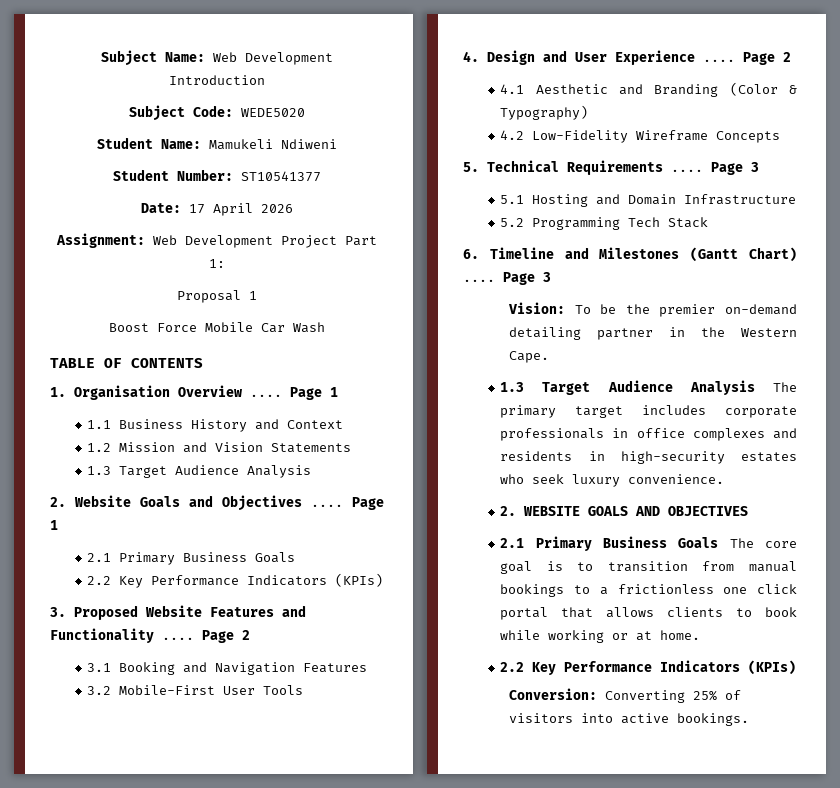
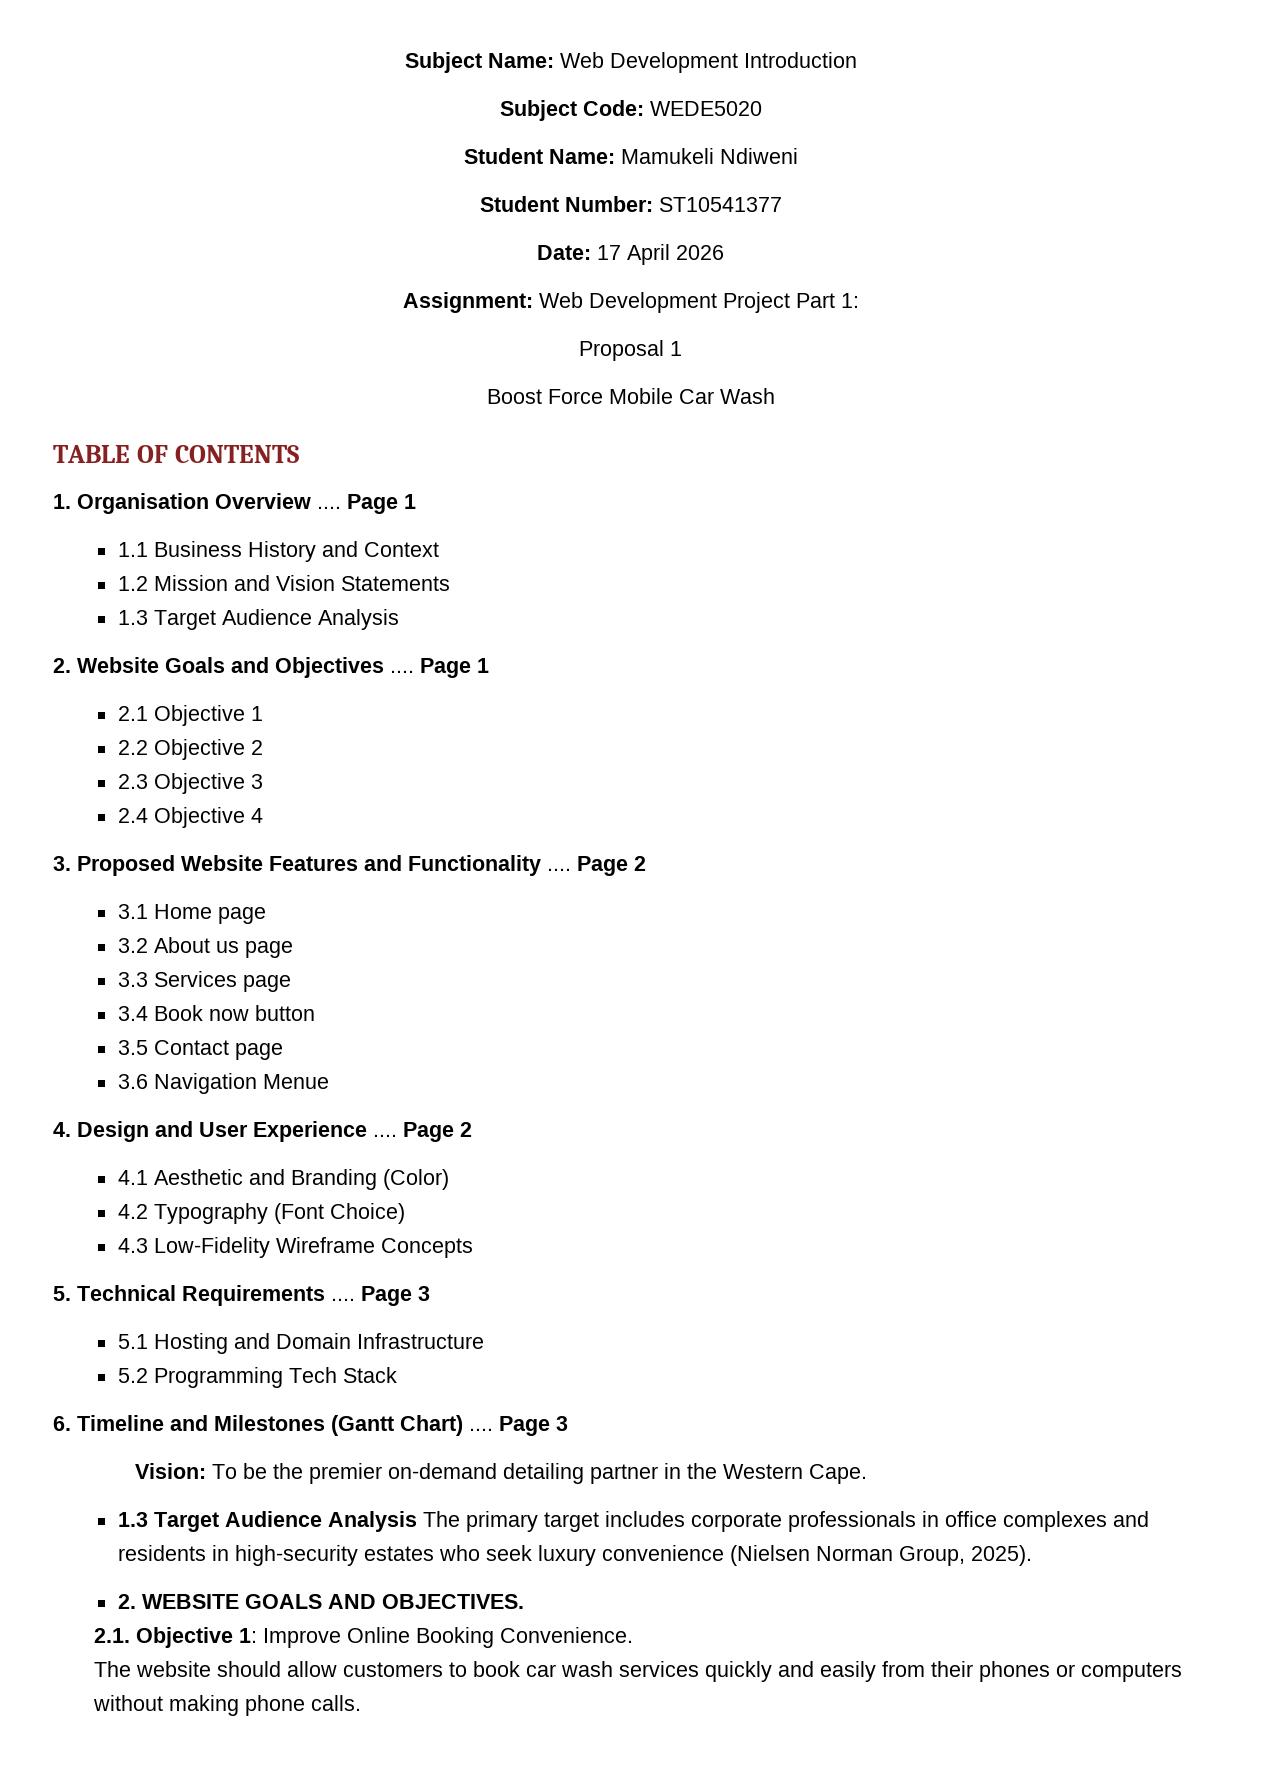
[119,552,296,565] [87,573,384,588] Primary Business Goals // 2.2 Key Performance Indicators (KPIs) -> [153,705,263,726] [117,739,263,760] [117,773,263,794] [117,807,263,828] Objective 1 // 2.2 Objective 2 // 2.3 Objective 3 // 2.4 Objective 4
[119,662,368,675] [87,685,304,695] Booking and Navigation Features // 3.2 Mobile-First User Tools -> [153,904,266,924] [117,937,293,958] [117,971,291,992] [117,1005,315,1021] [117,1040,283,1060] [117,1073,329,1094] Home page // 3.2 About us page // 3.3 Services page // 3.4 Book now button // 3.5 Contact page // 3.6 Navigation Menue
[729,82,797,96] [500,105,589,120] [500,130,525,140] (Color & Typography) // 4.2 -> [382,1169,449,1190] [117,1203,405,1224] [117,1238,148,1253] (Color) // 4.2 Typography (Font Choice) // 4.3
[628,474,725,484] convenience. -> [601,1545,1032,1566] convenience (Nielsen Norman Group, 2025).
[668,506,749,516] [500,536,797,551] [500,561,797,574] [500,584,797,597] [500,607,797,620] [500,630,701,643] [500,660,797,675] [509,688,742,703] [509,713,750,726] OBJECTIVES // 2.1 Primary Business Goals The core goal is to transition from manual bookings to a frictionless one click portal that allows clients to book while working or at home. // 2.2 Key Performance Indicators (KPIs) // Conversion: Converting 25% of visitors into active bookings. -> [381,1594,524,1609] [93,1627,633,1648] [93,1661,1182,1682] [92,1695,361,1716] OBJECTIVES. // 2.1. Objective 1: Improve Online Booking Convenience. // The website should allow customers to book car wash services quickly and easily from their phones or computers without making phone calls.

